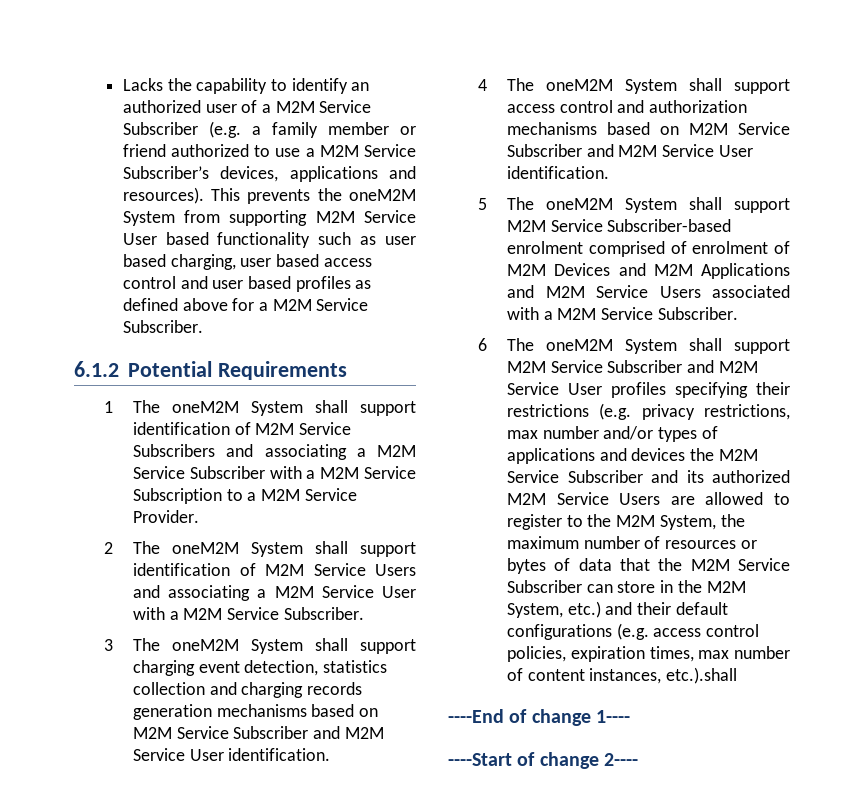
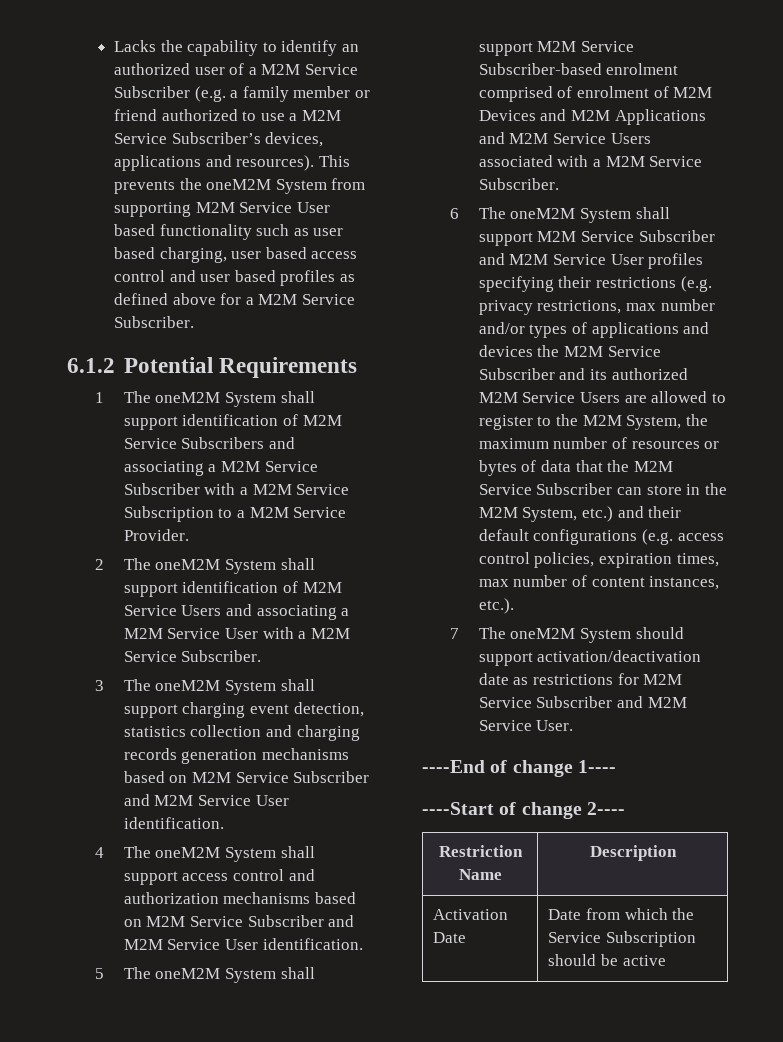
[666,667,738,684] etc.).shall -> [478,598,514,614] [450,627,684,643] [478,650,702,666] [478,673,683,685] [478,696,687,708] [478,720,574,731] etc.). // 7 The oneM2M System should support activation/deactivation date as restrictions for M2M Service Subscriber and M2M Service User.
(638, 759) none -> [438,845,523,857] [458,869,502,880] [589,845,677,861] [433,909,509,920] [433,932,467,943] [548,908,695,920] [548,931,696,947] [548,954,666,966] // Restriction Name | Description // Activation Date | Date from which the Service Subscription should be active

